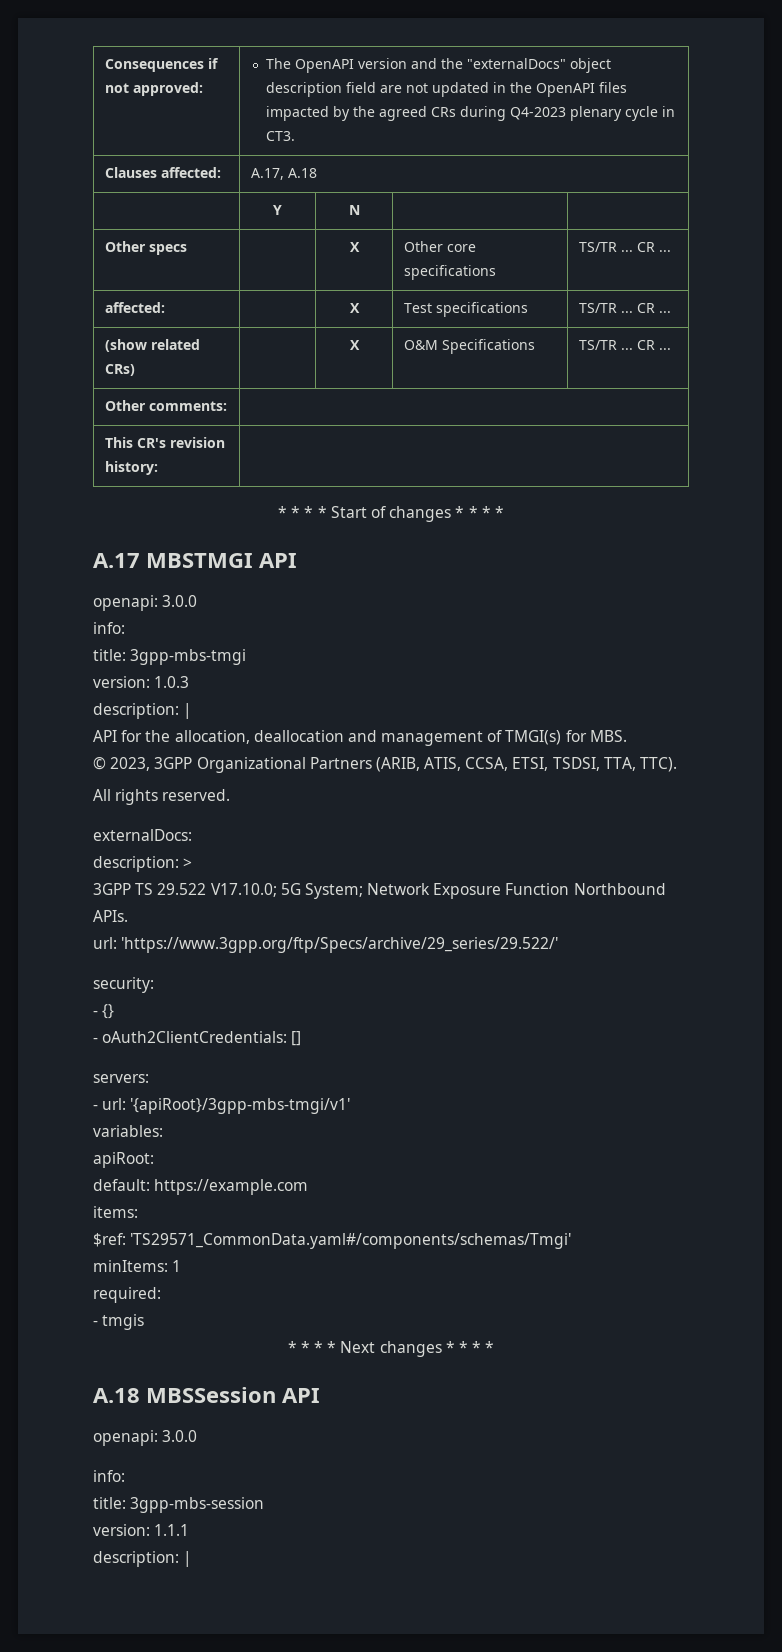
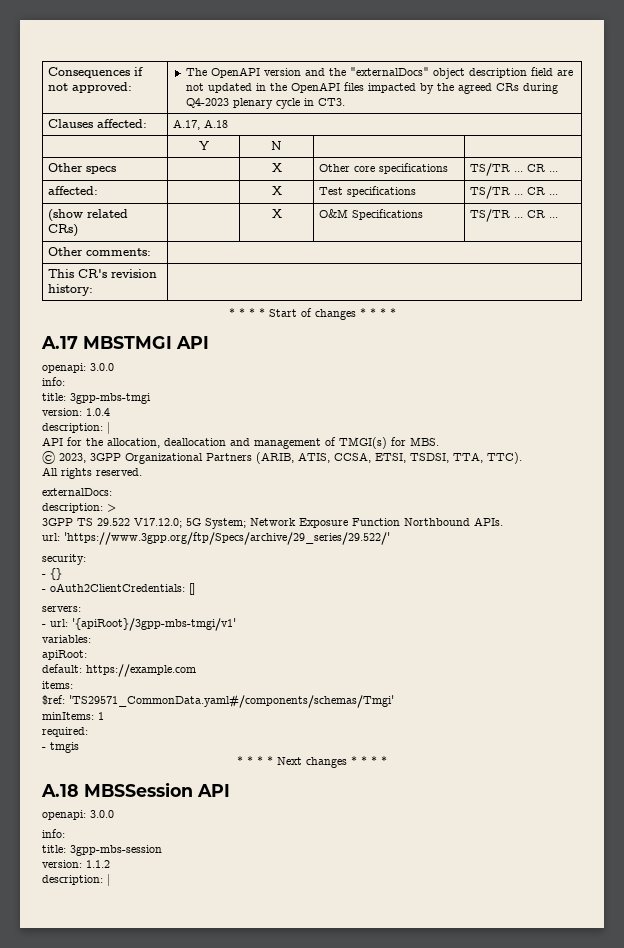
[154,676,190,688] 1.0.3 -> [86,408,110,416] 1.0.4
[210,883,277,897] V17.10.0; -> [134,518,182,528] V17.12.0;
[154,1524,190,1536] 1.1.1 -> [86,860,110,868] 1.1.2

